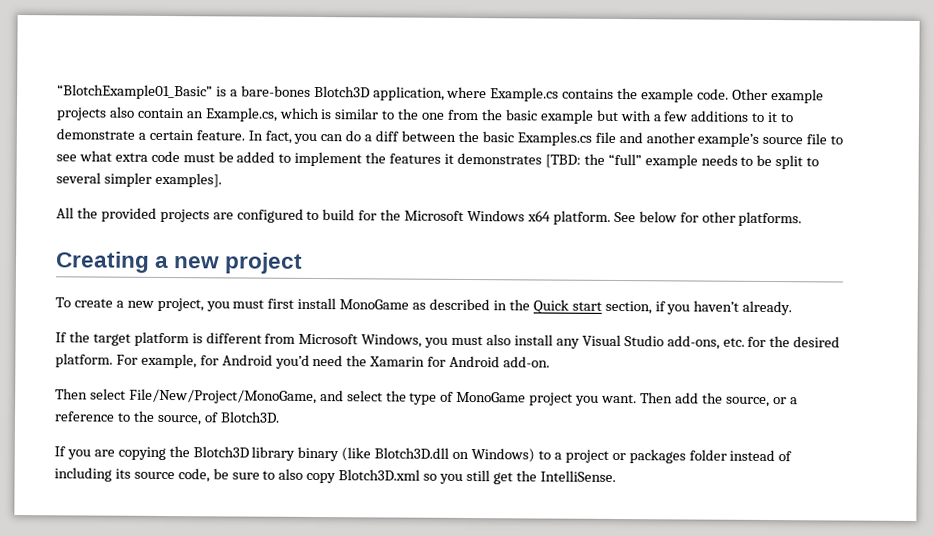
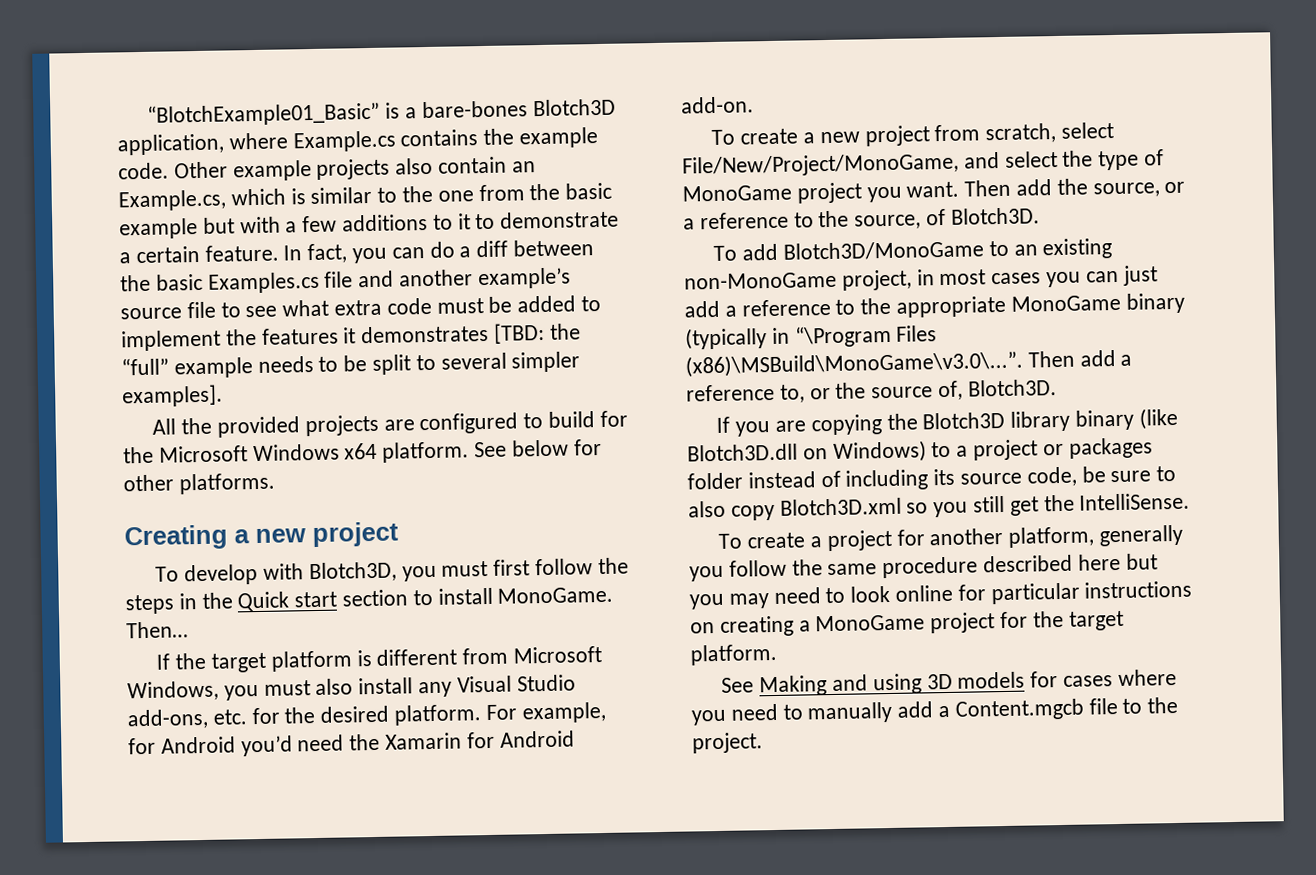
[73,297,793,316] create a new project, you must first install MonoGame as described in the Quick start section, if you haven’t already. -> [184,557,629,586] [125,586,614,615] [126,621,188,639] develop with Blotch3D, you must first follow the steps in the Quick start section to install MonoGame. Then…
[55,388,88,400] Then -> [711,122,1057,147] To create a new project from scratch,
(280, 417) none -> [713,238,1113,261] [684,265,1158,291] [684,292,1185,318] [685,324,938,350] [685,350,1133,378] [686,379,1057,403] // To add Blotch3D/MonoGame to an existing non-MonoGame project, in most cases you can just add a reference to the appropriate MonoGame binary (typically in “\Program Files (x86)\MSBuild\MonoGame\v3.0\...”. Then add a reference to, or the source of, Blotch3D.
(616, 476) none -> [718,524,1183,552] [689,553,1158,582] [689,580,1193,610] [690,610,1124,637] [690,643,777,666] [721,668,1177,697] [691,696,1179,726] [692,732,763,754] // To create a project for another platform, generally you follow the same procedure described here but you may need to look online for particular instructions on creating a MonoGame project for the target platform. // See Making and using 3D models for cases where you need to manually add a Content.mgcb file to the project.

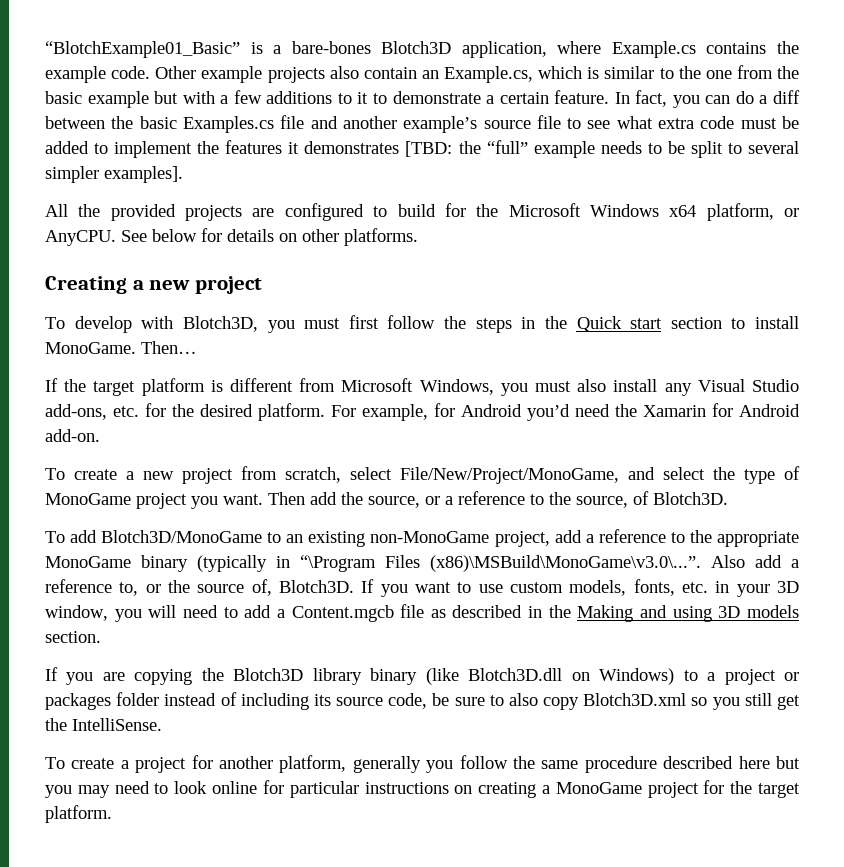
[382,441,470,463] platform. -> [706,203,799,221] [45,230,116,246] platform, or AnyCPU.
(602, 447) none -> [227,229,297,242] details on
[916,265,1158,288] in most cases you can just -> (550, 539) none
[1027,350,1075,368] Then -> [711,555,745,568] Also
(1057, 388) none -> [361,579,800,597] [45,604,799,622] [45,631,101,643] If you want to use custom models, fonts, etc. in your 3D window, you will need to add a Content.mgcb file as described in the Making and using 3D models section.
[721,668,1177,697] [691,696,1179,726] [692,732,763,754] // See Making and using 3D models for cases where you need to manually add a Content.mgcb file to the project. -> (112, 814) none

